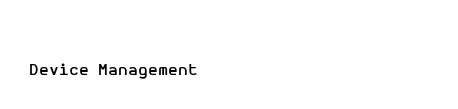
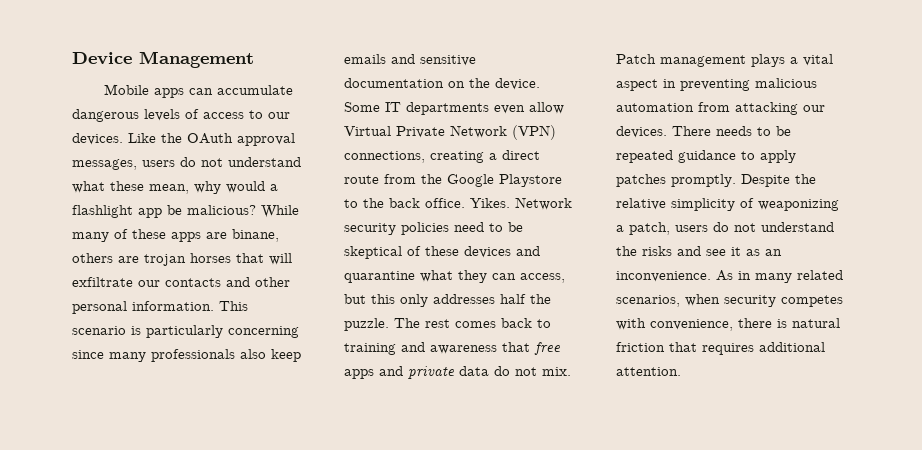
(198, 71) none -> [103,84,293,98] [72,109,290,122] [72,133,295,146] [72,157,301,170] [72,181,278,194] [72,205,299,218] [72,229,279,242] [72,253,292,266] [72,277,290,287] [72,301,248,314] [72,325,299,338] [72,349,301,362] [344,54,476,66] [344,78,540,90] [344,102,564,115] [344,125,556,140] [344,150,540,163] [344,174,562,187] [344,197,572,210] [344,222,523,235] [344,246,540,259] [344,270,565,283] [344,294,551,307] [344,318,551,331] [344,342,561,355] [344,366,571,379] [616,54,833,67] [616,78,817,91] [616,102,825,115] [616,126,791,138] [616,150,796,163] [616,174,816,187] [616,198,839,211] [616,222,834,235] [616,246,782,256] [616,270,843,283] [616,294,843,307] [616,318,840,331] [616,342,825,355] [616,367,681,376] // Mobile apps can accumulate dangerous levels of access to our devices. Like the OAuth approval messages, users do not understand what these mean, why would a flashlight app be malicious? While many of these apps are binane, others are trojan horses that will exfiltrate our contacts and other personal information. This scenario is particularly concerning since many professionals also keep emails and sensitive documentation on the device. Some IT departments even allow Virtual Private Network (VPN) connections, creating a direct route from the Google Playstore to the back office. Yikes. Network security policies need to be skeptical of these devices and quarantine what they can access, but this only addresses half the puzzle. The rest comes back to training and awareness that free apps and private data do not mix. Patch management plays a vital aspect in preventing malicious automation from attacking our devices. There needs to be repeated guidance to apply patches promptly. Despite the relative simplicity of weaponizing a patch, users do not understand the risks and see it as an inconvenience. As in many related scenarios, when security competes with convenience, there is natural friction that requires additional attention.

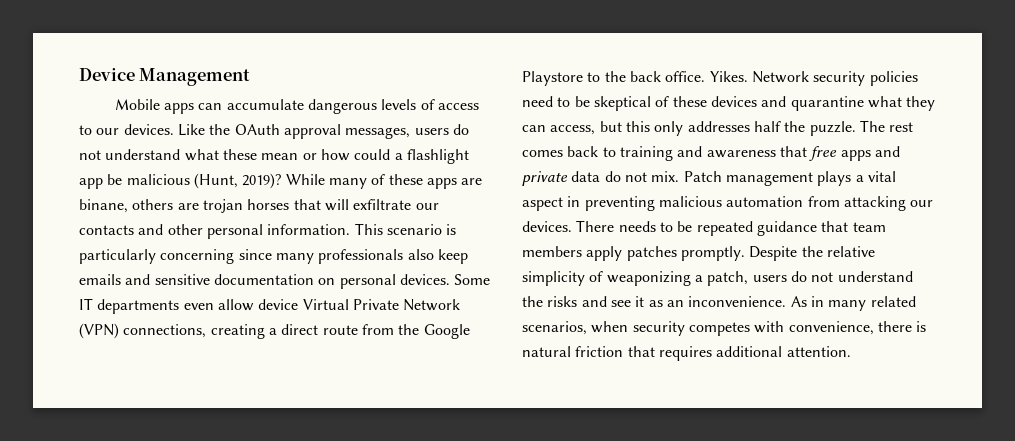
[149,181,265,194] mean, why would -> [261,149,391,161] mean or how could
[187,205,256,215] malicious? -> [126,173,282,189] malicious (Hunt, 2019)?
[469,78,540,90] the device. -> [339,274,450,289] personal devices.
(564, 108) none -> [258,299,299,310] device
[741,151,755,160] to -> [821,221,886,232] [522,246,582,257] that team members

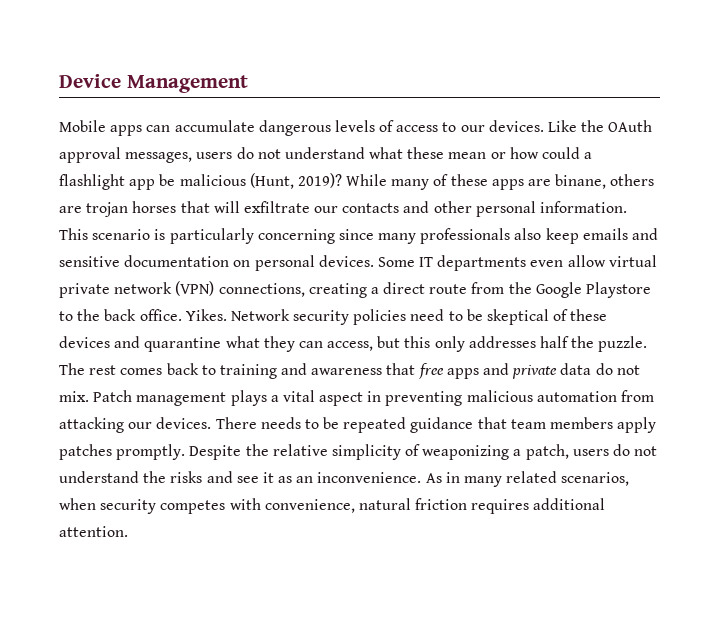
[258,299,461,311] device Virtual Private Network -> [608,255,657,267] [59,282,173,298] virtual private network
[877,321,927,332] there is -> (355, 506) none
[627,346,655,357] that -> (468, 504) none

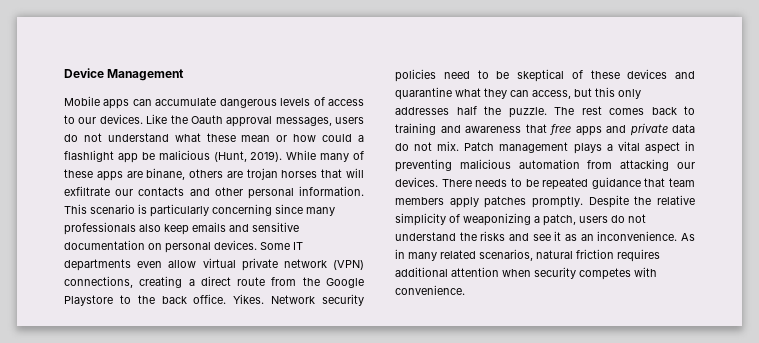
[608,120,653,132] OAuth -> [190,115,223,124] Oauth
[297,173,342,188] 2019)? -> [250,151,283,162] 2019).
[59,498,606,514] [59,526,128,537] when security competes with convenience, natural friction requires additional attention. -> [536,249,660,262] [395,267,657,280] [395,285,465,295] natural friction requires additional attention when security competes with convenience.

